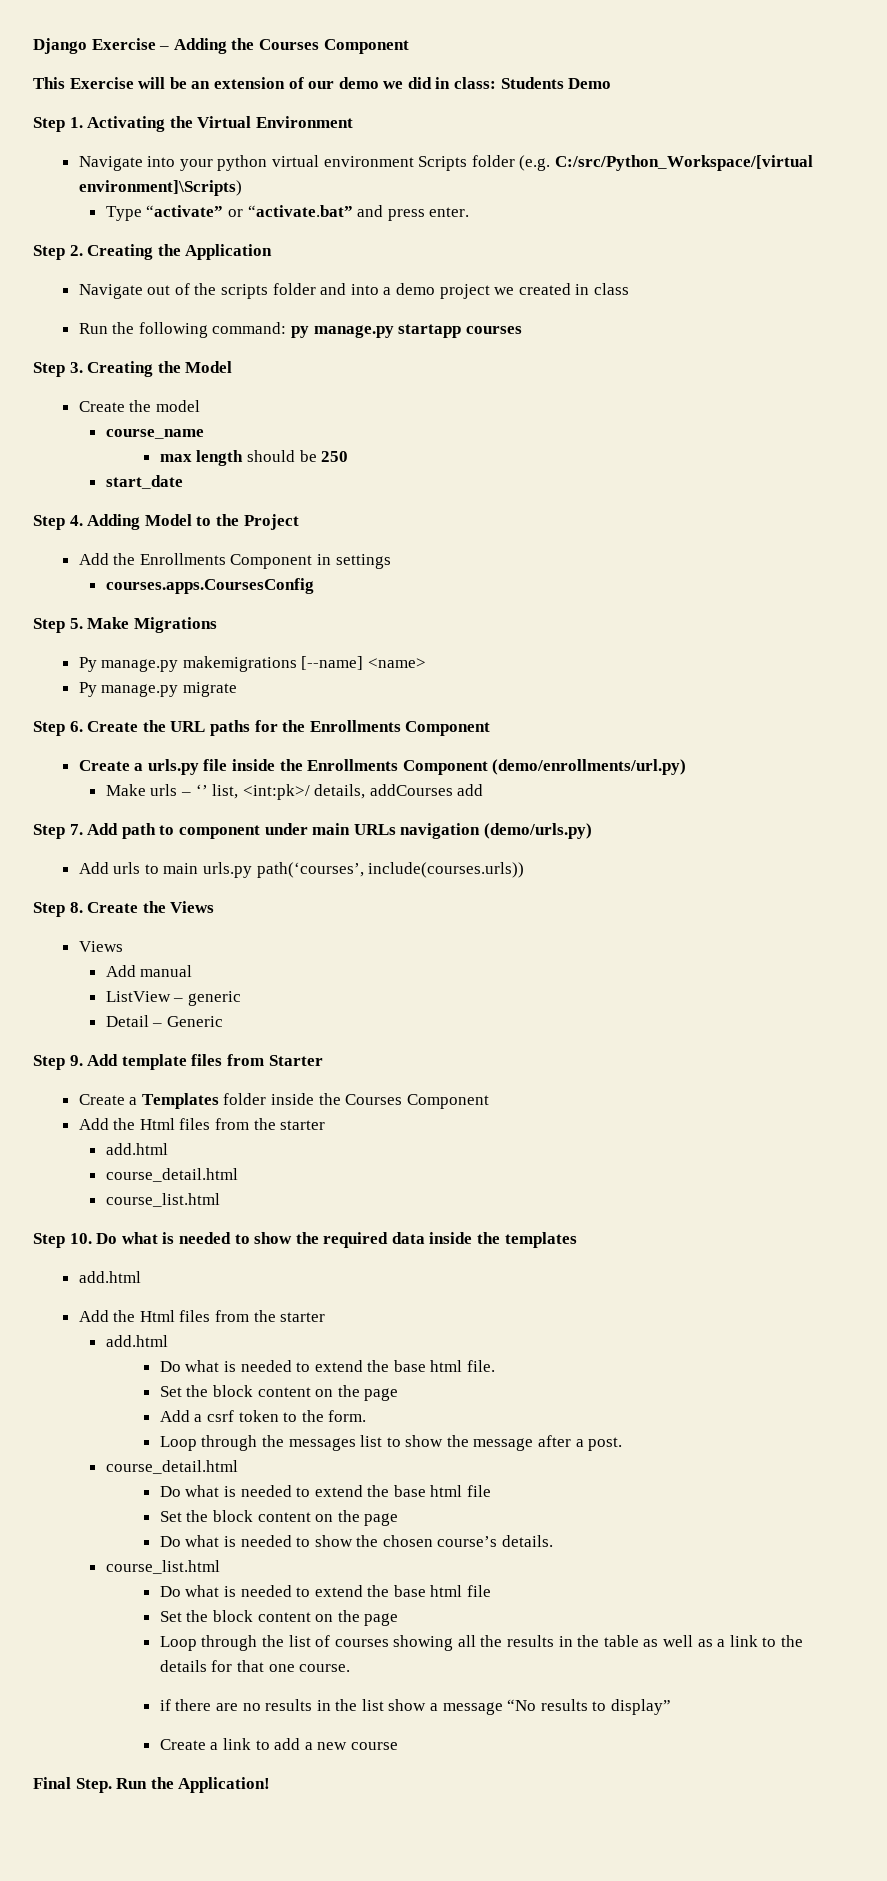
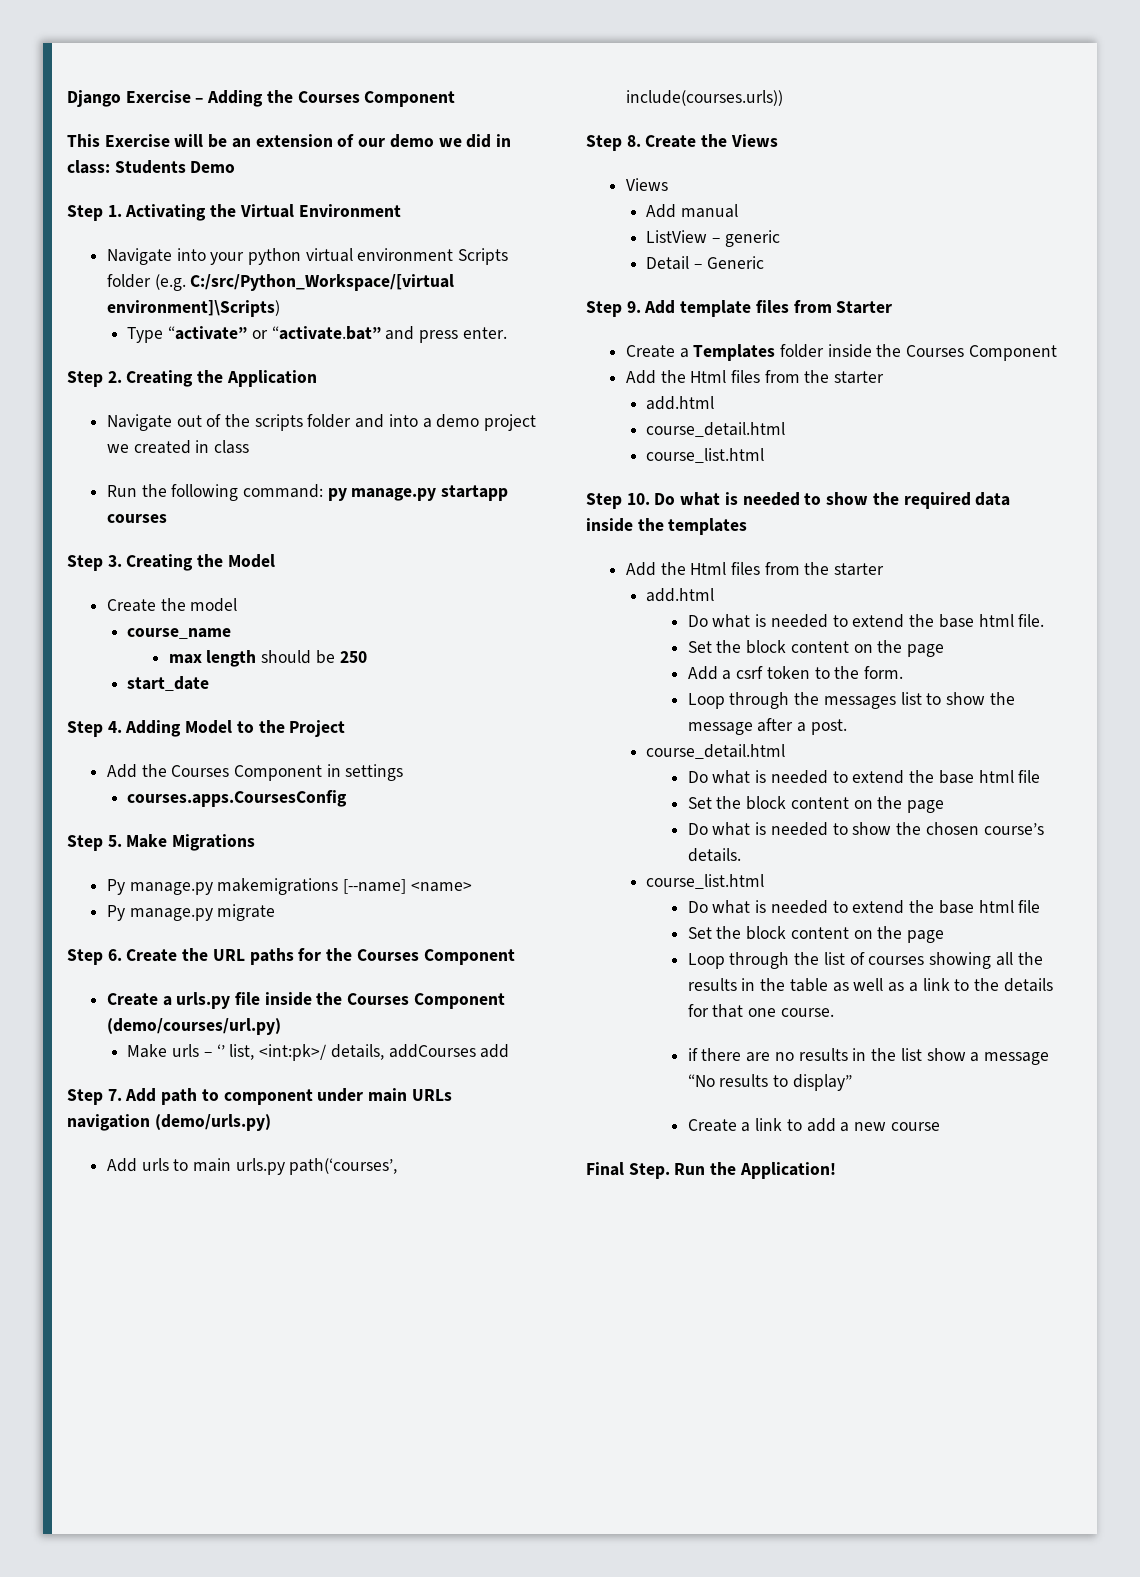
[139,553,226,565] Enrollments -> [171,765,230,777] Courses
[309,720,401,732] Enrollments -> [356,949,419,961] Courses
[307,759,687,775] Enrollments Component (demo/enrollments/url.py) -> [347,993,505,1009] [106,1018,281,1035] Courses Component (demo/courses/url.py)
[78,1271,141,1283] // add.html -> (748, 526) none

